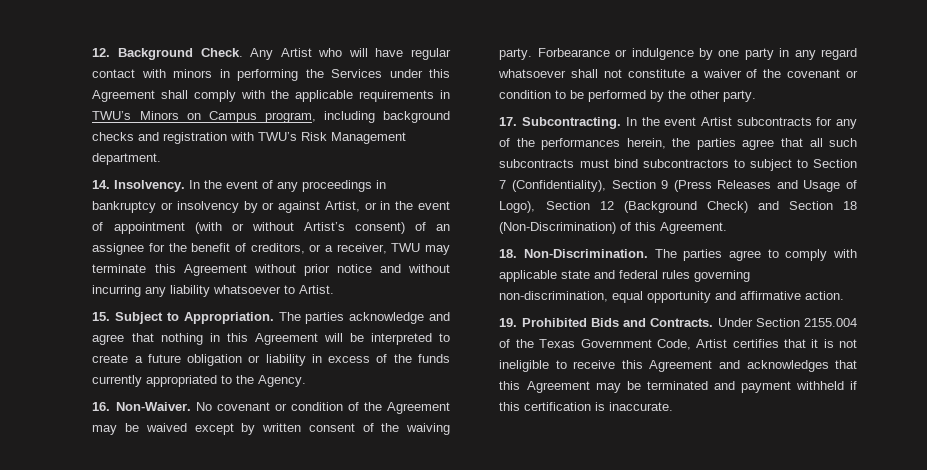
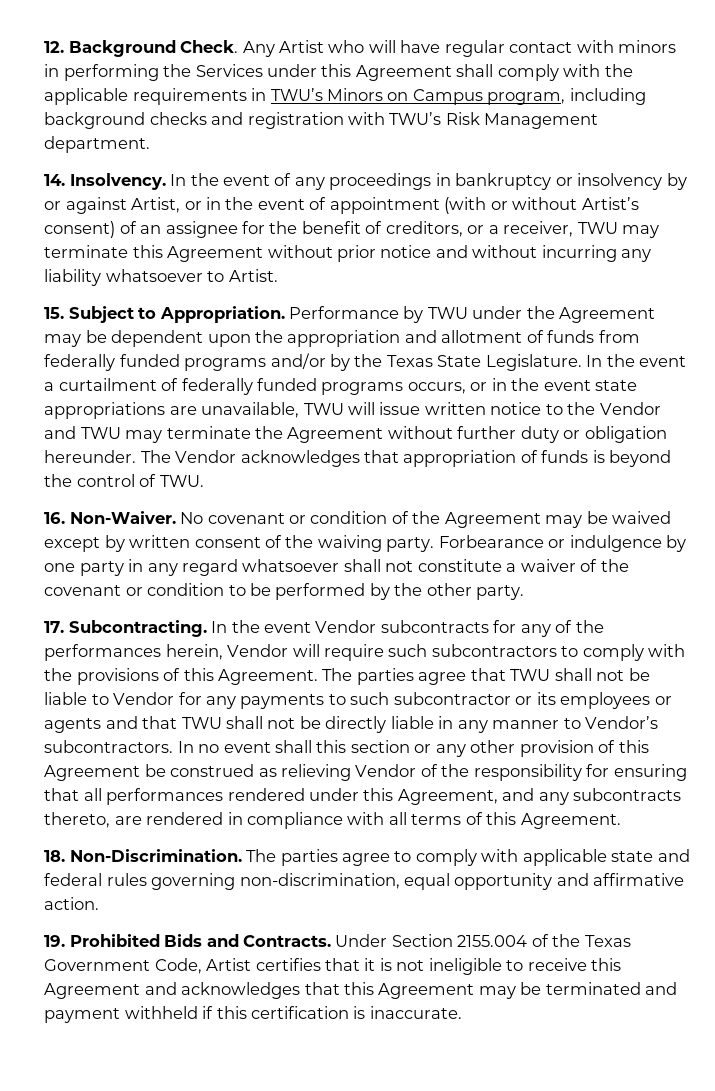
[278,312,450,324] [92,333,450,345] [92,354,451,366] [92,375,307,387] The parties acknowledge and agree that nothing in this Agreement will be interpreted to create a future obligation or liability in excess of the funds currently appropriated to the Agency. -> [288,306,656,323] [44,330,640,347] [44,353,687,371] [44,378,638,395] [44,402,661,419] [44,426,667,443] [44,450,672,467] [44,474,204,487] Performance by TWU under the Agreement may be dependent upon the appropriation and allotment of funds from federally funded programs and/or by the Texas State Legislature. In the event a curtailment of federally funded programs occurs, or in the event state appropriations are unavailable, TWU will issue written notice to the Vendor and TWU may terminate the Agreement without further duty or obligation hereunder. The Vendor acknowledges that appropriation of funds is beyond the control of TWU.
[700,117,732,126] Artist -> [315,620,377,633] Vendor
[672,138,857,150] [499,159,857,171] [499,180,858,192] [499,201,857,213] [499,222,617,234] the parties agree that all such subcontracts must bind subcontractors to subject to Section 7 (Confidentiality), Section 9 (Press Releases and Usage of Logo), Section 12 (Background Check) and Section 18 (Non-Discrimination) -> [227,644,686,661] [44,668,650,685] [44,692,672,709] [44,716,659,733] [44,740,649,757] [44,764,687,781] [44,788,682,805] [44,812,462,829] Vendor will require such subcontractors to comply with the provisions of this Agreement. The parties agree that TWU shall not be liable to Vendor for any payments to such subcontractor or its employees or agents and that TWU shall not be directly liable in any manner to Vendor’s subcontractors. In no event shall this section or any other provision of this Agreement be construed as relieving Vendor of the responsibility for ensuring that all performances rendered under this Agreement, and any subcontracts thereto, are rendered in compliance with all terms

